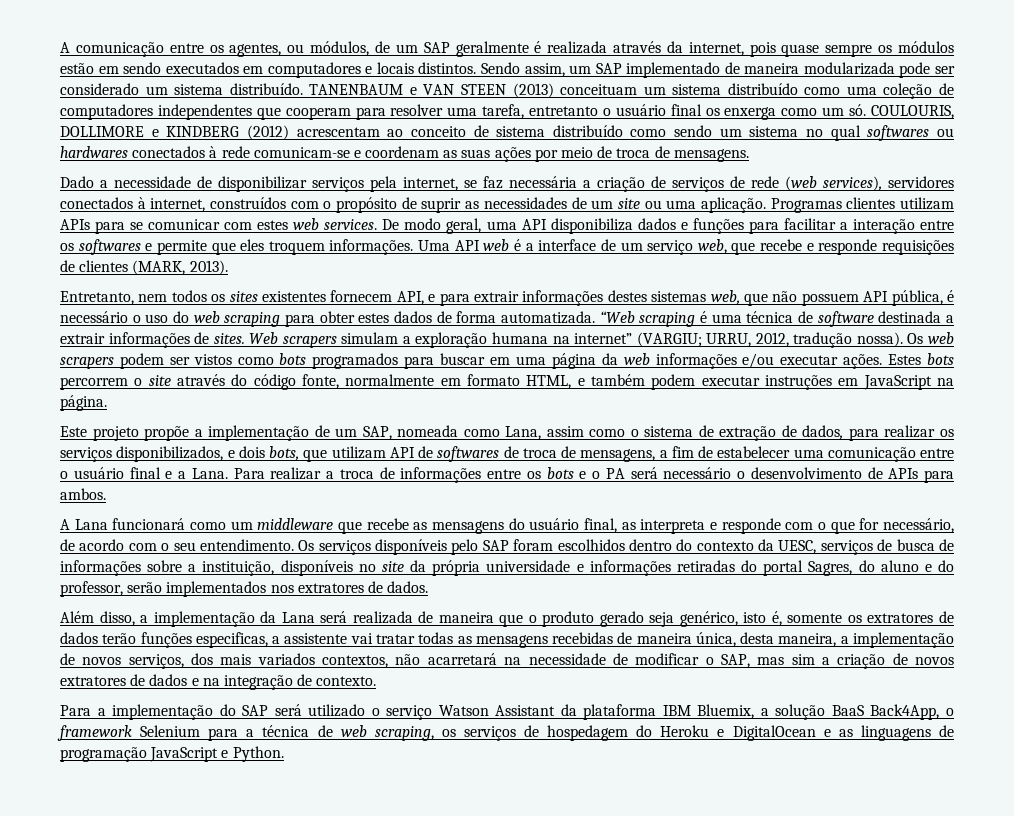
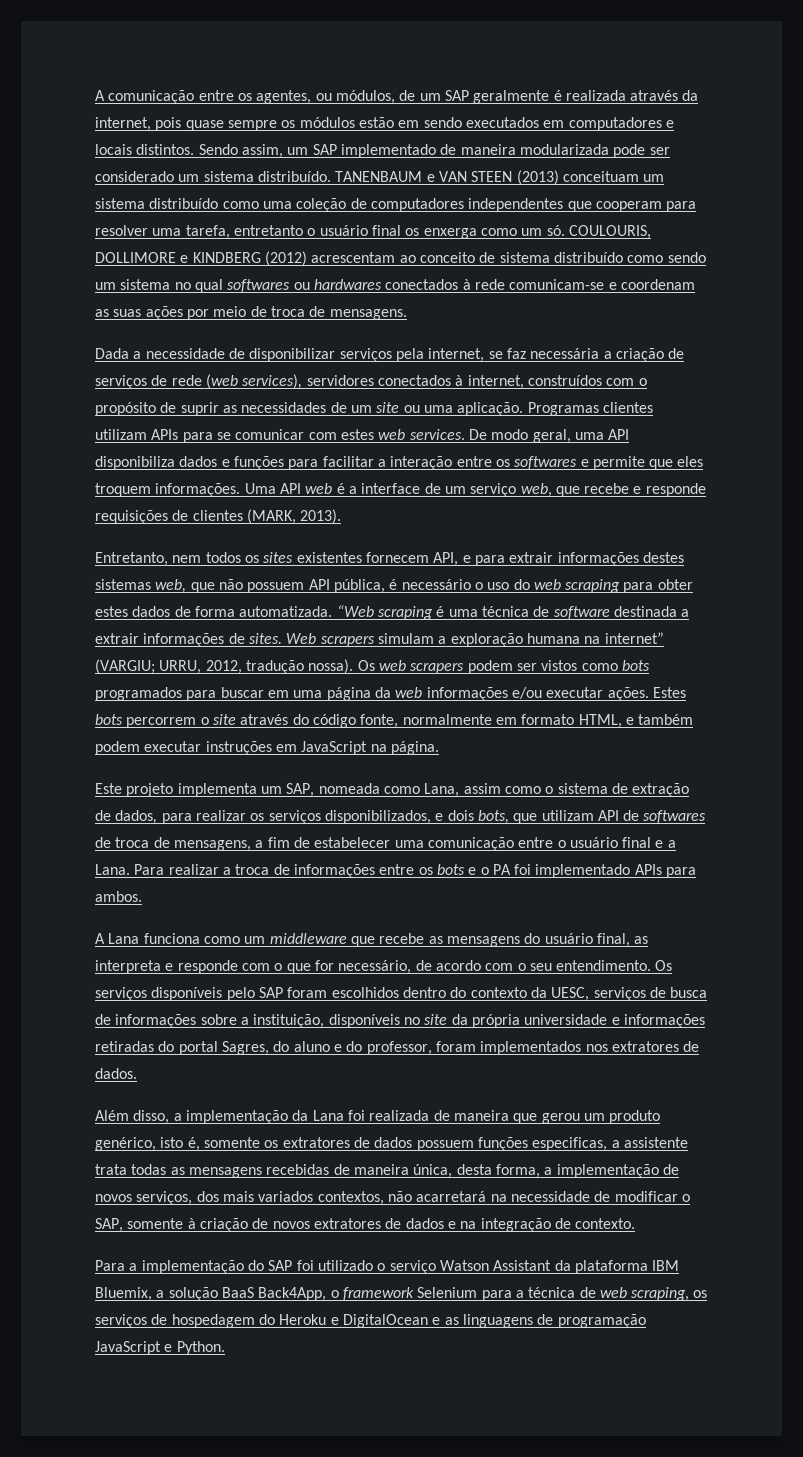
[60,176,94,188] Dado -> [95,348,129,359] Dada
[144,425,330,441] propõe a implementação de -> [177,783,257,797] implementa
[630,467,883,479] será necessário o desenvolvimento de -> [514,864,631,878] foi implementado
[112,518,186,530] funcionará -> [143,933,200,944] funciona
[127,582,163,593] serão -> [435,1041,476,1052] foram
[320,611,348,623] será -> [347,1110,365,1121] foi
[528,611,675,627] o produto gerado seja -> [541,1110,661,1124] gerou um produto
[102,633,137,644] terão -> [416,1140,474,1151] possuem
[350,633,415,644] vai tratar -> [95,1164,127,1175] trata
[778,633,837,647] maneira, -> [495,1164,540,1178] forma,
[757,654,830,665] mas sim a -> [127,1218,196,1229] somente à
[274,704,302,716] será -> [296,1260,314,1271] foi

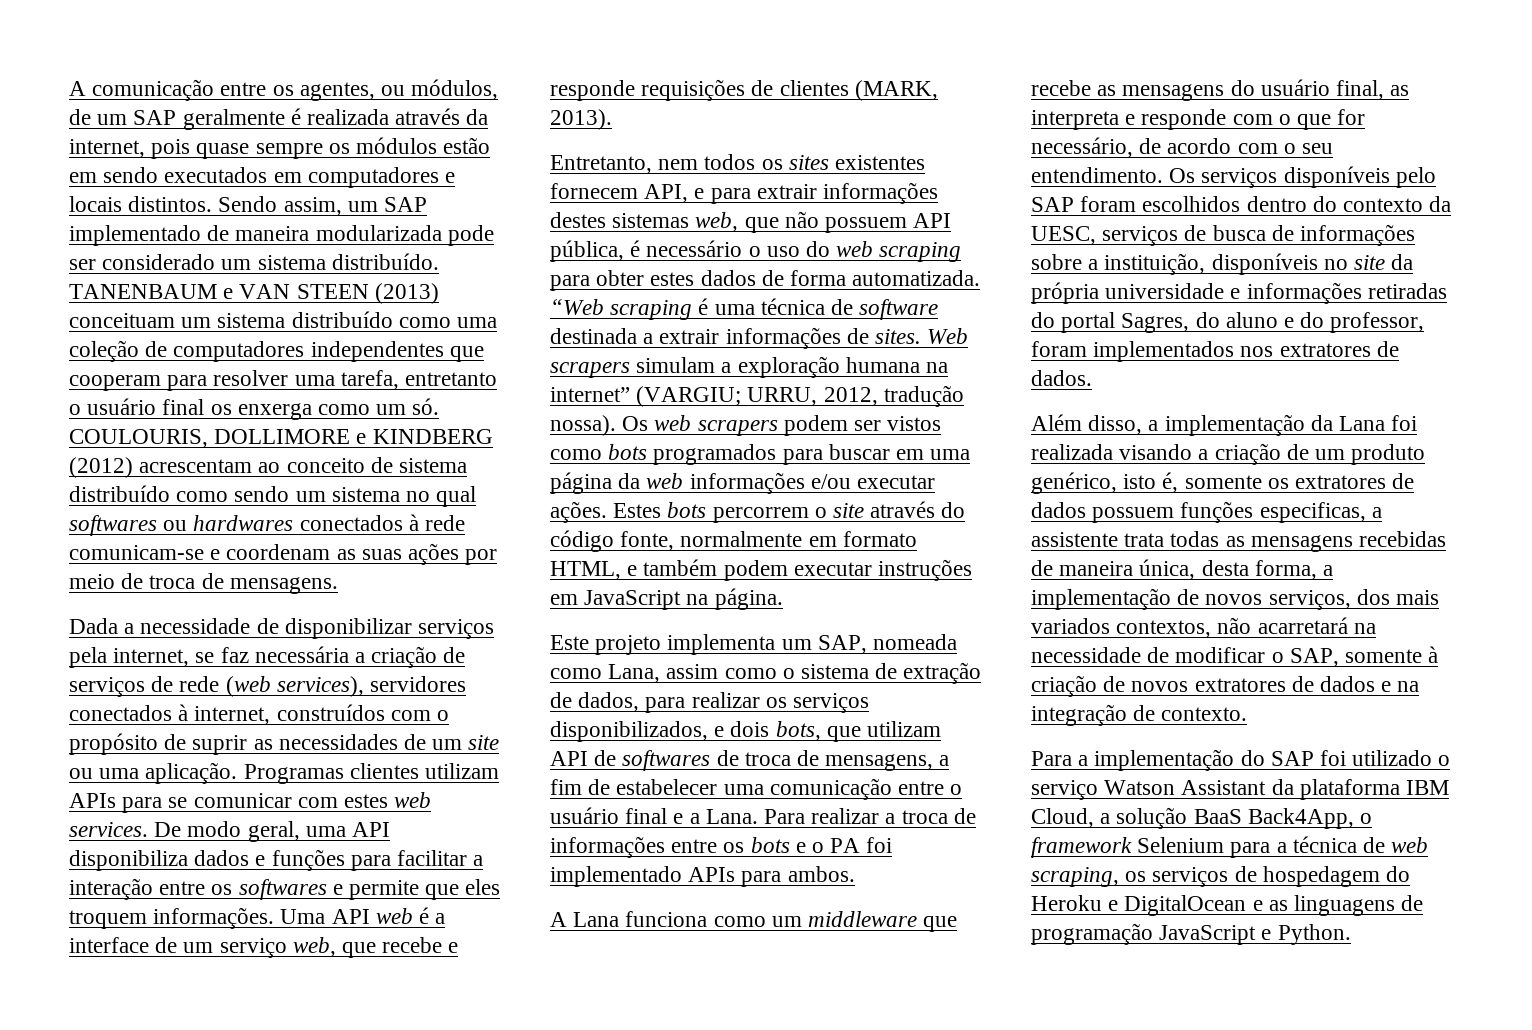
[433,1110,580,1124] de maneira que gerou -> [1119,443,1309,465] visando a criação de
[95,1287,152,1301] Bluemix, -> [1031,808,1094,828] Cloud,

